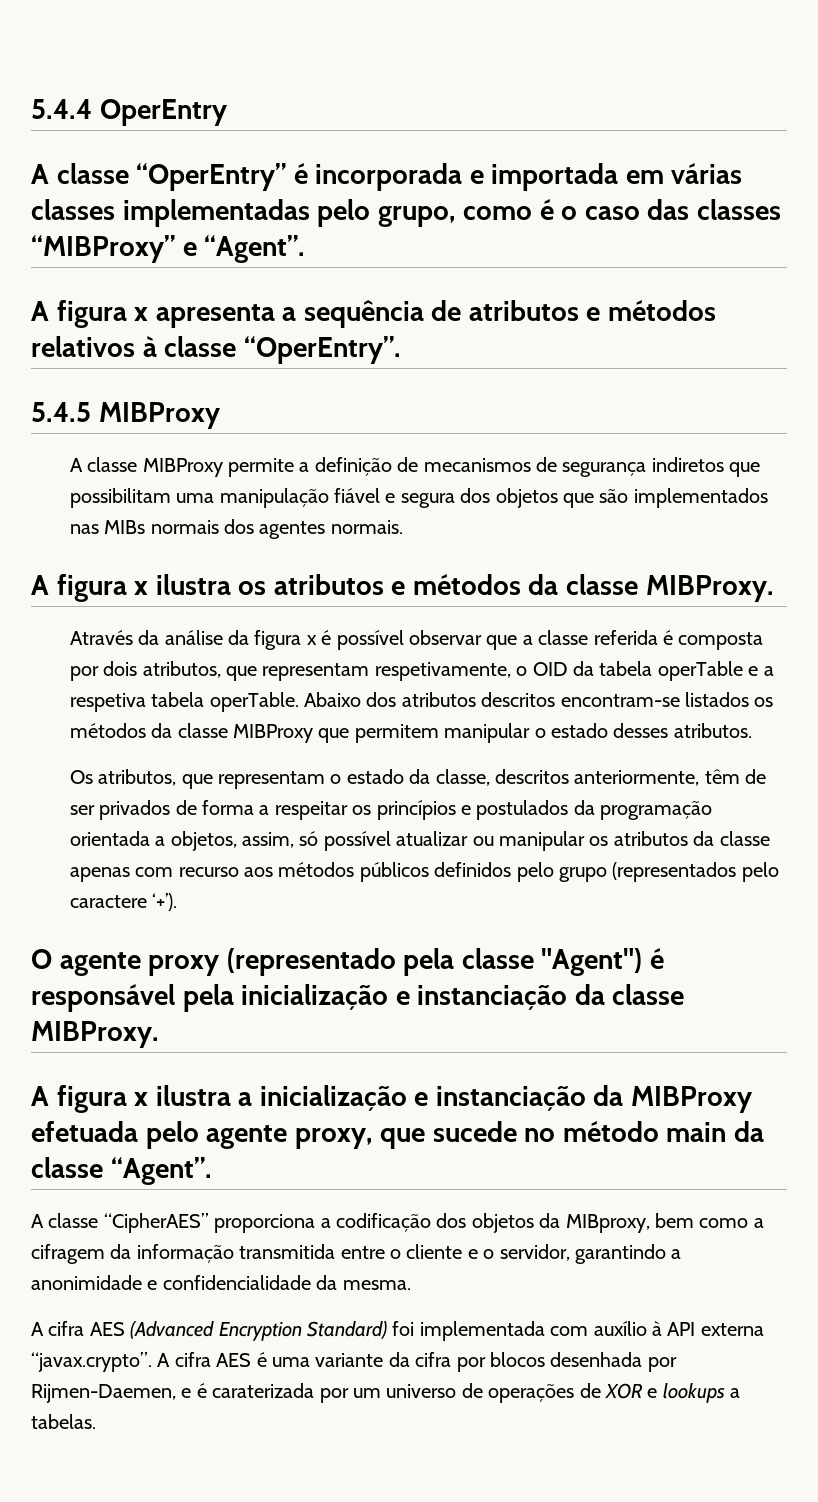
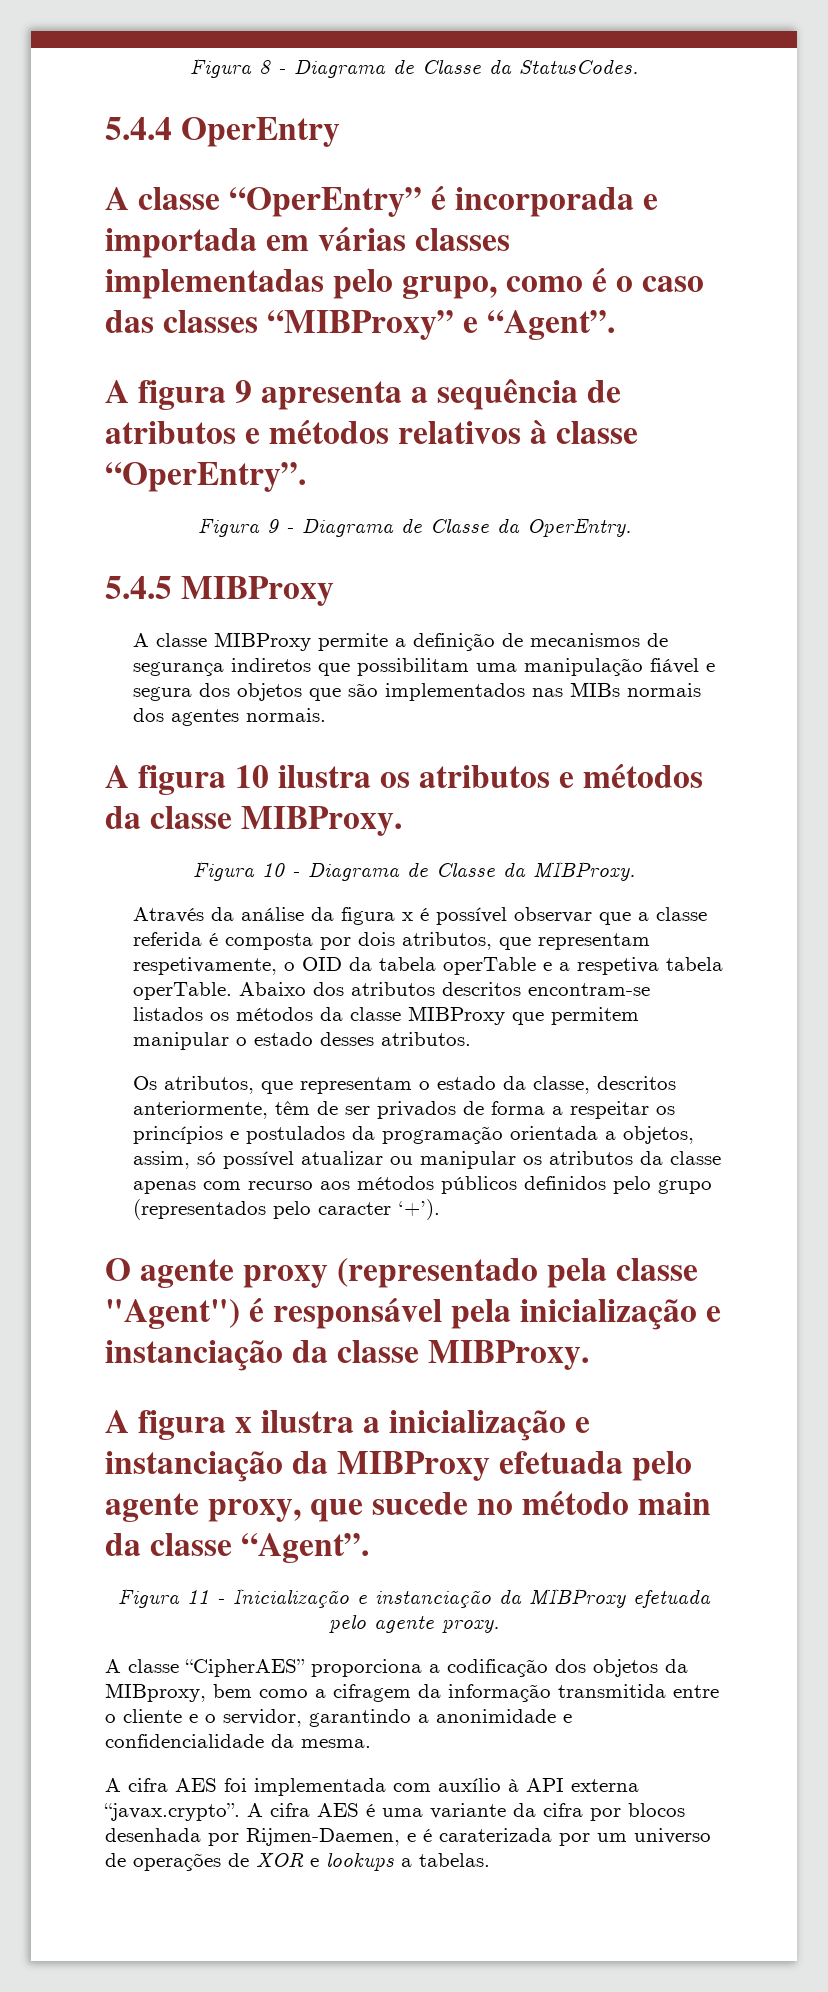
(31, 109) none -> [190,58,638,78] Figura 8 - Diagrama de Classe da StatusCodes. //
[134,307,149,321] x -> [235,380,253,403] 9
(401, 350) none -> [197,517,631,537] // Figura 9 - Diagrama de Classe da OperEntry.
[134,581,149,595] x -> [235,765,270,788] 10
(774, 588) none -> [193,861,635,881] // Figura 10 - Diagrama de Classe da MIBProxy.
[69,895,147,908] caractere -> [317,1202,391,1215] caracter
(212, 1171) none -> [118,1588,711,1608] [329,1614,499,1633] // Figura 11 - Inicialização e instanciação da MIBProxy efetuada pelo agente proxy.
[130,1321,387,1341] (Advanced Encryption Standard) -> (217, 1785) none

